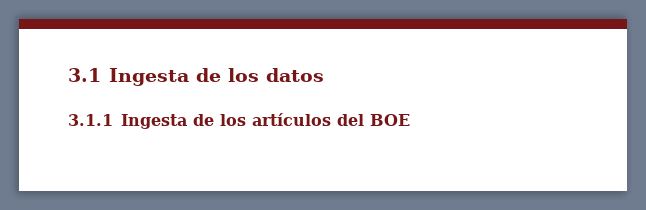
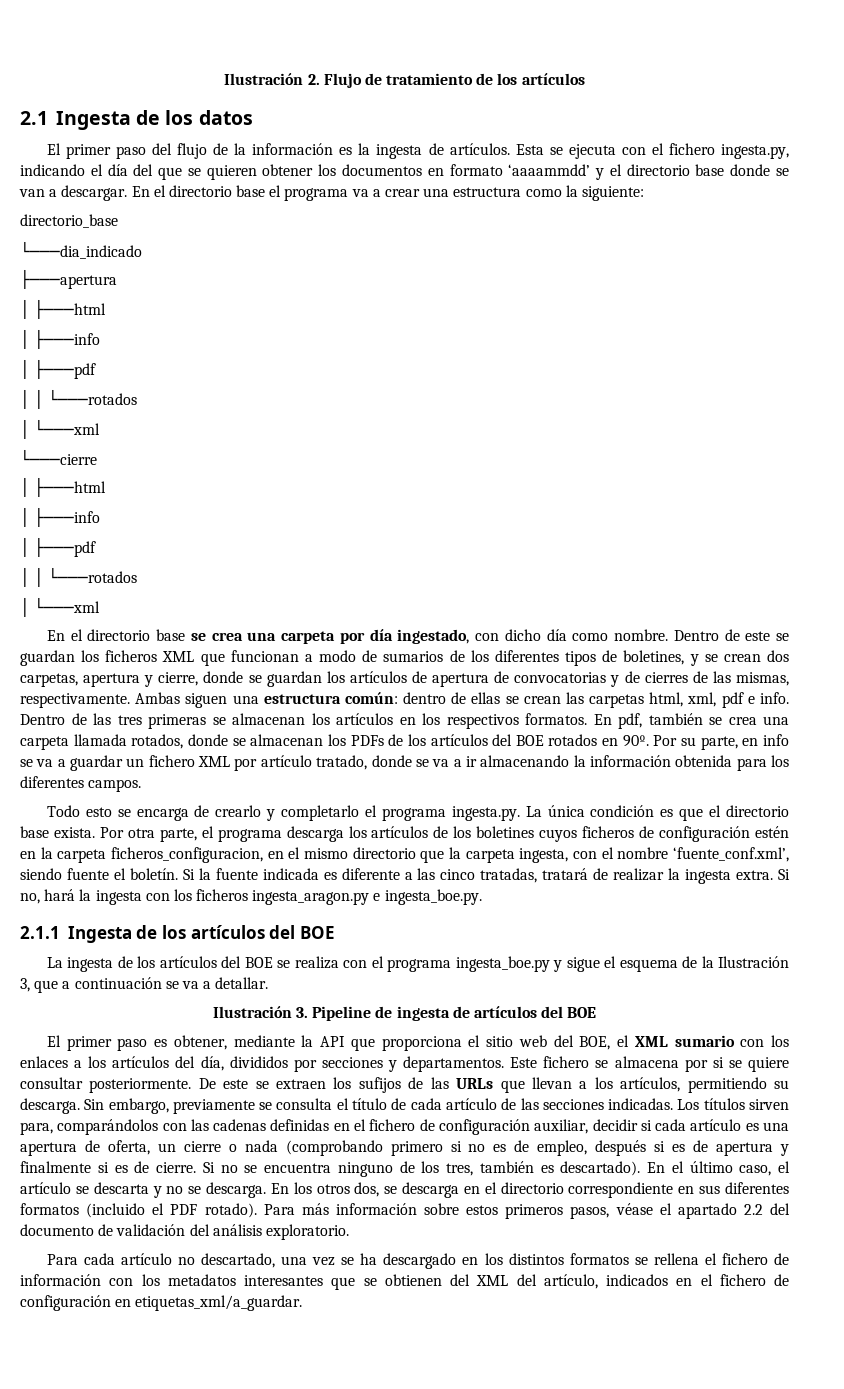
[68,68,324,86] [68,114,113,126] 3.1 Ingesta de los datos // 3.1.1 -> [224,73,585,88] [20,110,253,130] [46,143,790,159] [20,164,790,180] [19,185,644,201] [20,214,118,228] [20,241,142,259] [20,269,117,289] [20,299,107,319] [20,329,101,349] [20,359,97,379] [20,389,138,409] [20,419,101,439] [20,449,97,465] [20,477,107,497] [20,507,101,527] [20,537,97,557] [20,567,138,587] [20,597,101,617] [46,629,789,644] [20,650,789,666] [20,671,789,687] [20,692,789,708] [20,713,789,729] [20,734,789,750] [20,755,790,771] [20,776,142,792] [46,805,789,821] [20,826,790,842] [20,847,789,863] [20,868,791,884] [20,889,482,905] [20,926,60,939] Ilustración 2. Flujo de tratamiento de los artículos // 2.1 Ingesta de los datos // El primer paso del flujo de la información es la ingesta de artículos. Esta se ejecuta con el fichero ingesta.py, indicando el día del que se quieren obtener los documentos en formato ‘aaaammdd’ y el directorio base donde se van a descargar. En el directorio base el programa va a crear una estructura como la siguiente: // directorio_base // └───dia_indicado // ├───apertura // │ ├───html // │ ├───info // │ ├───pdf // │ │ └───rotados // │ └───xml // └───cierre // │ ├───html // │ ├───info // │ ├───pdf // │ │ └───rotados // │ └───xml // En el directorio base se crea una carpeta por día ingestado, con dicho día como nombre. Dentro de este se guardan los ficheros XML que funcionan a modo de sumarios de los diferentes tipos de boletines, y se crean dos carpetas, apertura y cierre, donde se guardan los artículos de apertura de convocatorias y de cierres de las mismas, respectivamente. Ambas siguen una estructura común: dentro de ellas se crean las carpetas html, xml, pdf e info. Dentro de las tres primeras se almacenan los artículos en los respectivos formatos. En pdf, también se crea una carpeta llamada rotados, donde se almacenan los PDFs de los artículos del BOE rotados en 90º. Por su parte, en info se va a guardar un fichero XML por artículo tratado, donde se va a ir almacenando la información obtenida para los diferentes campos. // Todo esto se encarga de crearlo y completarlo el programa ingesta.py. La única condición es que el directorio base exista. Por otra parte, el programa descarga los artículos de los boletines cuyos ficheros de configuración estén en la carpeta ficheros_configuracion, en el mismo directorio que la carpeta ingesta, con el nombre ‘fuente_conf.xml’, siendo fuente el boletín. Si la fuente indicada es diferente a las cinco tratadas, tratará de realizar la ingesta extra. Si no, hará la ingesta con los ficheros ingesta_aragon.py e ingesta_boe.py. // 2.1.1
(410, 120) none -> [46,956,790,972] [20,977,269,993] [212,1006,597,1021] [46,1035,789,1051] [20,1056,789,1072] [20,1077,789,1093] [20,1098,789,1114] [20,1119,789,1135] [20,1140,789,1156] [20,1161,790,1177] [20,1182,790,1198] [20,1203,790,1219] [20,1224,349,1240] [46,1253,790,1269] [20,1274,789,1290] [20,1295,303,1311] // La ingesta de los artículos del BOE se realiza con el programa ingesta_boe.py y sigue el esquema de la Ilustración 3, que a continuación se va a detallar. // Ilustración 3. Pipeline de ingesta de artículos del BOE // El primer paso es obtener, mediante la API que proporciona el sitio web del BOE, el XML sumario con los enlaces a los artículos del día, divididos por secciones y departamentos. Este fichero se almacena por si se quiere consultar posteriormente. De este se extraen los sufijos de las URLs que llevan a los artículos, permitiendo su descarga. Sin embargo, previamente se consulta el título de cada artículo de las secciones indicadas. Los títulos sirven para, comparándolos con las cadenas definidas en el fichero de configuración auxiliar, decidir si cada artículo es una apertura de oferta, un cierre o nada (comprobando primero si no es de empleo, después si es de apertura y finalmente si es de cierre. Si no se encuentra ninguno de los tres, también es descartado). En el último caso, el artículo se descarta y no se descarga. En los otros dos, se descarga en el directorio correspondiente en sus diferentes formatos (incluido el PDF rotado). Para más información sobre estos primeros pasos, véase el apartado 2.2 del documento de validación del análisis exploratorio. // Para cada artículo no descartado, una vez se ha descargado en los distintos formatos se rellena el fichero de información con los metadatos interesantes que se obtienen del XML del artículo, indicados en el fichero de configuración en etiquetas_xml/a_guardar.

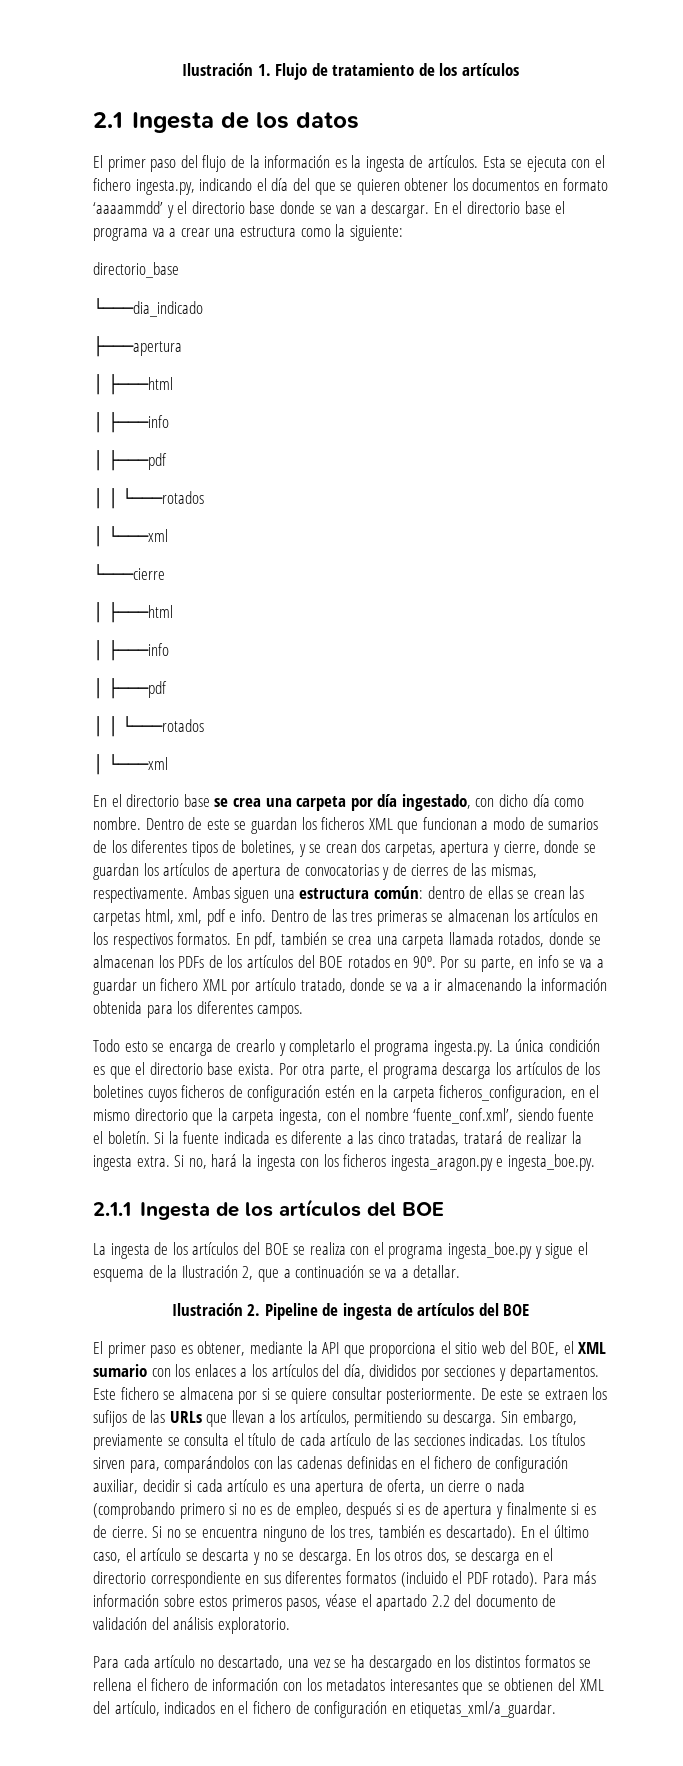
[224,73,320,85] Ilustración 2. -> [181,63,271,76] Ilustración 1.
[20,978,30,992] 3, -> [242,1266,254,1280] 2,
[295,1007,308,1018] 3. -> [247,1304,261,1316] 2.

